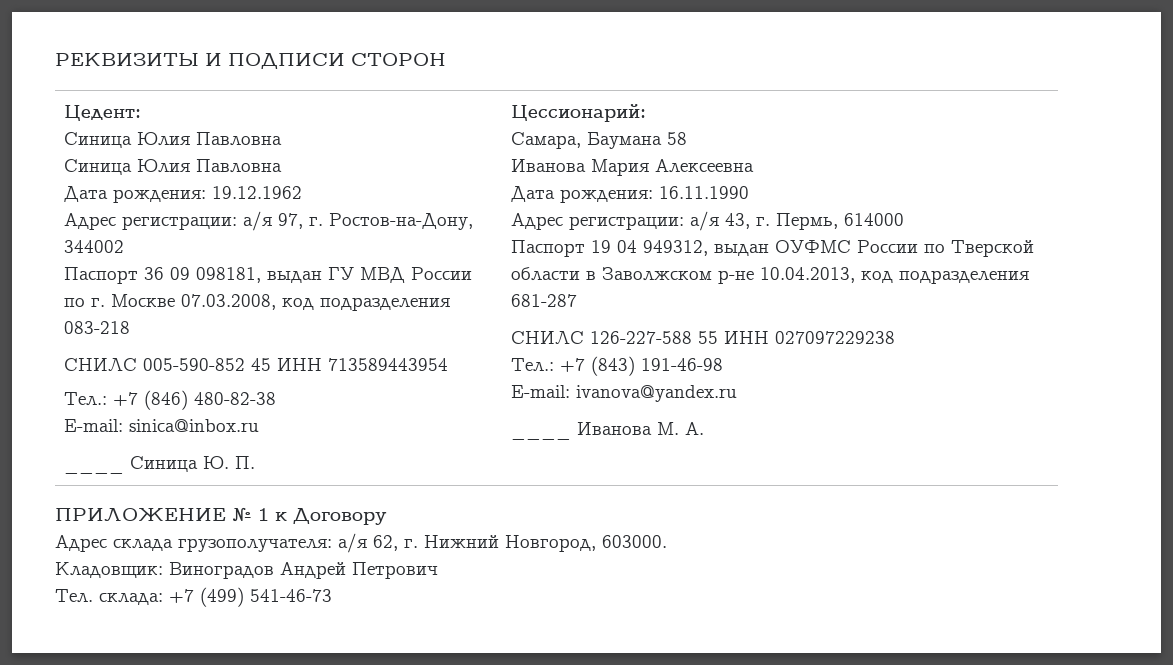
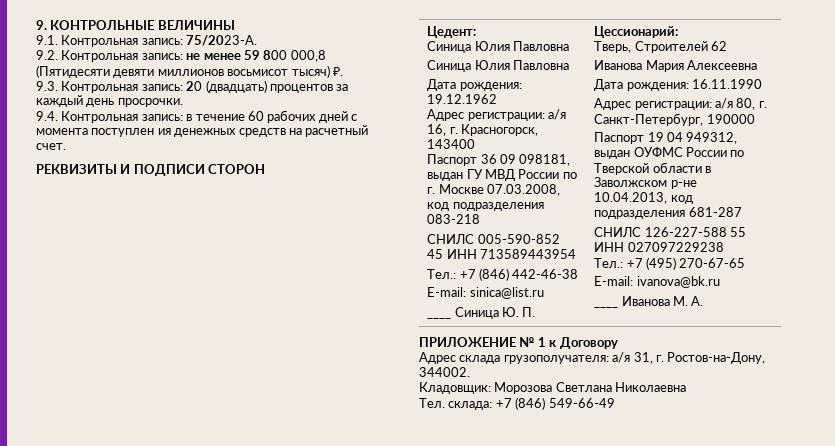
(55, 59) none -> [36,20,235,30] [36,35,258,47] [36,50,326,62] [36,65,343,78] [36,80,349,93] [36,95,183,107] [36,110,357,123] [36,125,369,137] [36,143,66,150] 9. КОНТРОЛЬНЫЕ ВЕЛИЧИНЫ // 9.1. Контрольная запись: 75/2023-А. // 9.2. Контрольная запись: не менее 59 800 000,8 (Пятидесяти девяти миллионов восьмисот тысяч) ₽. // 9.3. Контрольная запись: 20 (двадцать) процентов за каждый день просрочки. // 9.4. Контрольная запись: в течение 60 рабочих дней с момента поступлен ия денежных средств на расчетный счет. //
[277,213,473,230] [63,240,124,253] 97, г. Ростов-на-Дону, 344002 -> [427,124,538,136] [427,139,476,149] 16, г. Красногорск, 143400
[193,392,276,405] [63,419,259,432] 480-82-38 // E-mail: sinica@inbox.ru -> [512,269,579,279] [427,287,544,299] 442-46-38 // E-mail: sinica@list.ru
[510,132,687,149] Самара, Баумана 58 -> [594,41,727,53] Тверь, Строителей 62
[724,213,904,230] 43, г. Пермь, 614000 -> [736,98,767,110] [594,113,755,126] 80, г. Санкт-Петербург, 190000
[590,356,723,376] [510,385,737,402] (843) 191-46-98 // E-mail: ivanova@yandex.ru -> [645,257,746,270] [594,276,720,288] (495) 270-67-65 // E-mail: ivanova@bk.ru
[373,535,667,552] [55,562,438,579] 62, г. Нижний Новгород, 603000. // Кладовщик: Виноградов Андрей Петрович -> [633,352,766,364] [419,367,470,377] [419,382,687,394] 31, г. Ростов-на-Дону, 344002. // Кладовщик: Морозова Светлана Николаевна
[200,587,332,607] (499) 541-46-73 -> [515,397,615,410] (846) 549-66-49

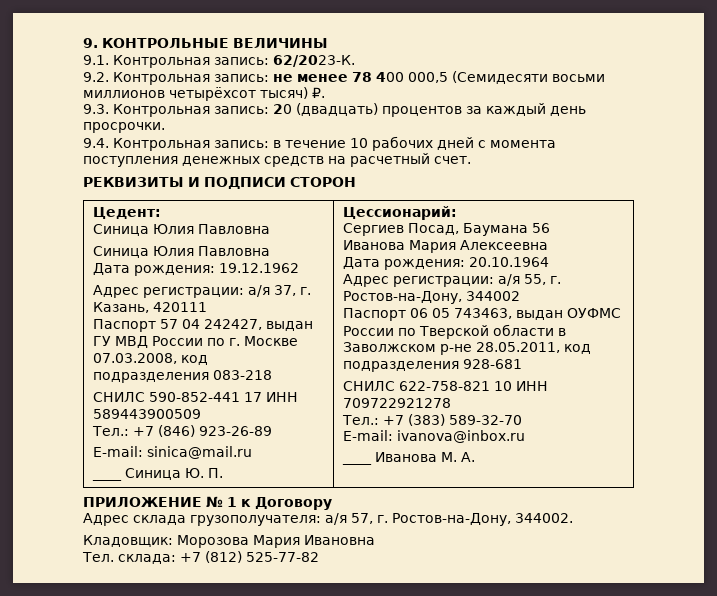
[186,35,258,46] 75/2023-А. -> [273,55,355,67] 62/2023-К.
[243,50,326,62] [36,65,289,78] 59 800 000,8 (Пятидесяти девяти миллионов восьмисот -> [352,71,605,84] [83,87,256,101] 78 400 000,5 (Семидесяти восьми миллионов четырёхсот
[247,111,264,121] 60 -> [350,138,368,148] 10
[91,128,171,137] поступлен ия -> [83,156,178,167] поступления
[427,124,538,136] [427,139,476,149] [427,154,571,166] 16, г. Красногорск, 143400 // Паспорт 36 09 098181, -> [274,285,312,296] [93,302,208,313] [93,319,263,332] 37, г. Казань, 420111 // Паспорт 57 04 242427,
[477,234,560,244] [427,249,576,259] 005-590-852 45 ИНН 713589443954 -> [149,392,299,402] [93,409,202,419] 590-852-441 17 ИНН 589443900509
[512,269,579,279] [427,287,544,299] 442-46-38 // E-mail: sinica@list.ru -> [199,426,273,436] [93,446,253,459] 923-26-89 // E-mail: sinica@mail.ru
[594,41,727,53] Тверь, Строителей 62 -> [343,223,551,236] Сергиев Посад, Баумана 56
[691,79,762,89] [594,98,767,110] [594,113,755,126] [594,132,738,144] 16.11.1990 // Адрес регистрации: а/я 80, г. Санкт-Петербург, 190000 // Паспорт 19 04 949312, -> [469,257,550,267] [343,274,562,287] [343,291,521,304] [343,308,513,321] 20.10.1964 // Адрес регистрации: а/я 55, г. Ростов-на-Дону, 344002 // Паспорт 06 05 743463,
[594,192,693,204] [594,207,742,219] [594,227,746,237] [594,242,724,252] [594,257,746,270] [594,276,720,288] 10.04.2013, код подразделения 681-287 // СНИЛС 126-227-588 55 ИНН 027097229238 // Тел.: +7 (495) 270-67-65 // E-mail: ivanova@bk.ru -> [476,342,592,354] [343,359,523,372] [343,381,549,391] [343,398,452,408] [342,414,523,426] [343,430,526,443] 28.05.2011, код подразделения 928-681 // СНИЛС 622-758-821 10 ИНН 709722921278 // Тел.: +7 (383) 589-32-70 // E-mail: ivanova@inbox.ru
[633,352,653,364] 31, -> [351,513,373,524] 57,
[555,382,687,392] Светлана Николаевна -> [253,535,375,548] Мария Ивановна
[515,397,615,410] (846) 549-66-49 -> [205,551,319,563] (812) 525-77-82

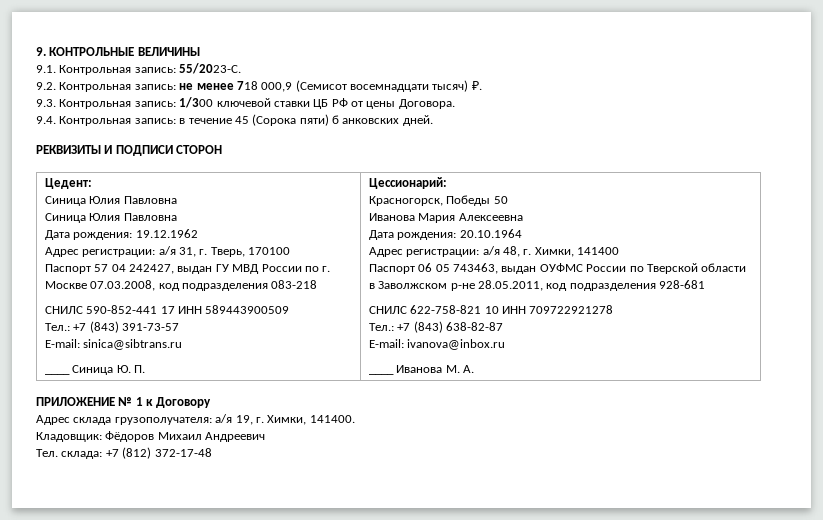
[273,55,355,67] 62/2023-К. -> [179,63,242,74] 55/2023-С.
[352,71,605,84] [83,87,256,101] 78 400 000,5 (Семидесяти восьми миллионов четырёхсот -> [236,80,429,92] 718 000,9 (Семисот восемнадцати
[273,103,586,117] [83,122,165,133] 20 (двадцать) процентов за каждый день просрочки. -> [179,97,455,109] 1/300 ключевой ставки ЦБ РФ от цены Договора.
[350,136,556,151] [83,153,471,167] 10 рабочих дней с момента поступления денежных средств на расчетный счет. -> [234,114,433,126] 45 (Сорока пяти) б анковских дней.
[274,285,312,296] [93,302,208,313] 37, г. Казань, 420111 -> [179,247,291,257] 31, г. Тверь, 170100
[158,425,273,437] [93,446,253,459] (846) 923-26-89 // E-mail: sinica@mail.ru -> [89,321,180,333] [44,339,183,350] (843) 391-73-57 // E-mail: sinica@sibtrans.ru
[343,223,551,236] Сергиев Посад, Баумана 56 -> [368,195,508,206] Красногорск, Победы 50
[524,274,562,285] [343,291,521,304] 55, г. Ростов-на-Дону, 344002 -> [503,246,620,257] 48, г. Химки, 141400
[408,414,523,426] (383) 589-32-70 -> [413,321,504,333] (843) 638-82-87
[351,513,573,526] [83,535,375,548] 57, г. Ростов-на-Дону, 344002. // Кладовщик: Морозова Мария Ивановна -> [235,415,355,425] [36,431,266,442] 19, г. Химки, 141400. // Кладовщик: Фёдоров Михаил Андреевич
[246,552,319,562] 525-77-82 -> [154,448,212,457] 372-17-48

